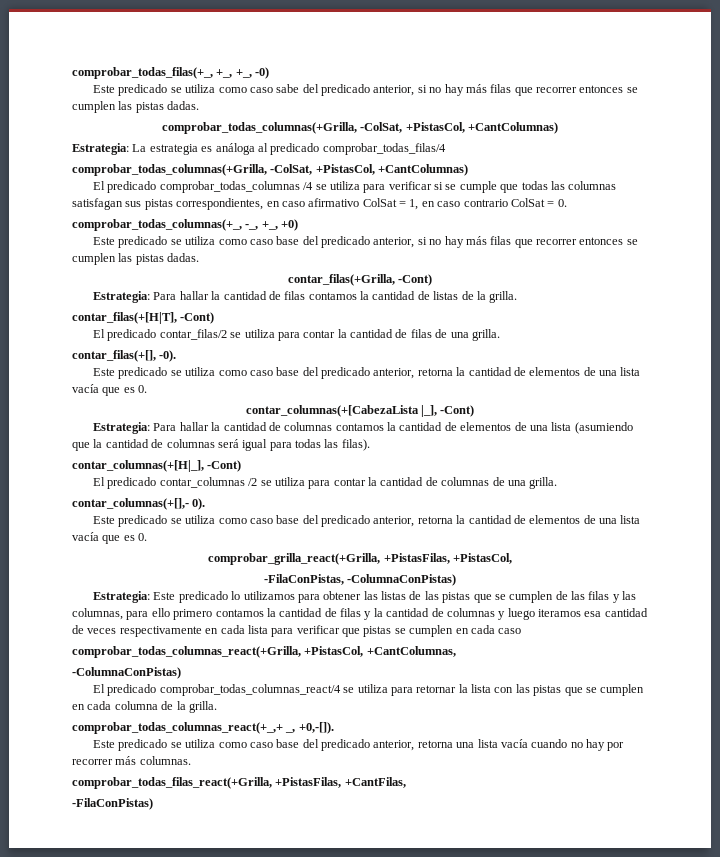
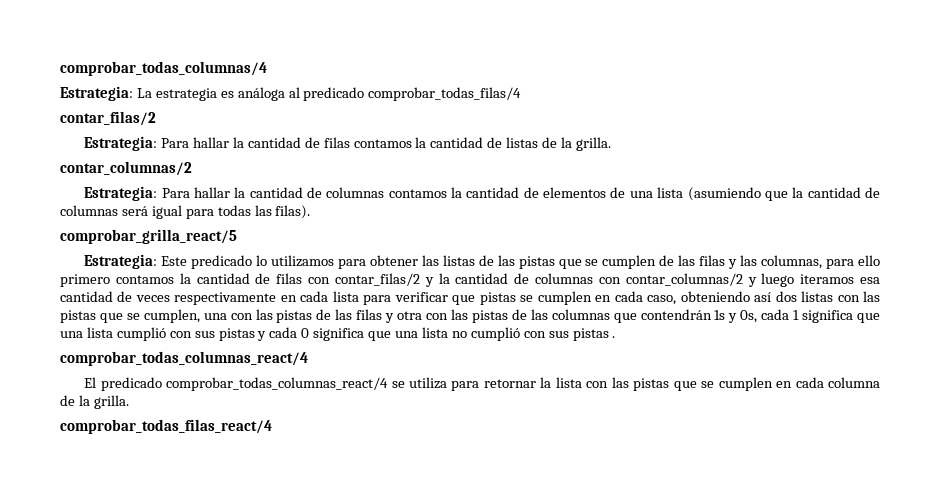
[72,67,270,79] [93,84,638,96] [72,101,200,113] [161,122,559,134] comprobar_todas_filas(+_, +_, +_, -0) // Este predicado se utiliza como caso sabe del predicado anterior, si no hay más filas que recorrer entonces se cumplen las pistas dadas. // comprobar_todas_columnas(+Grilla, -ColSat, +PistasCol, +CantColumnas) -> [60,61,267,76] comprobar_todas_columnas/4
[72,164,469,176] [93,181,617,193] [72,198,567,210] [72,219,299,231] [93,236,638,248] [72,253,200,265] [287,274,433,286] comprobar_todas_columnas(+Grilla, -ColSat, +PistasCol, +CantColumnas) // El predicado comprobar_todas_columnas /4 se utiliza para verificar si se cumple que todas las columnas satisfagan sus pistas correspondientes, en caso afirmativo ColSat = 1, en caso contrario ColSat = 0. // comprobar_todas_columnas(+_, -_, +_, +0) // Este predicado se utiliza como caso base del predicado anterior, si no hay más filas que recorrer entonces se cumplen las pistas dadas. // contar_filas(+Grilla, -Cont) -> [60,111,156,126] contar_filas/2
[72,312,215,324] [93,329,500,341] [72,350,177,362] [93,367,641,379] [72,384,148,396] [245,405,475,417] contar_filas(+[H|T], -Cont) // El predicado contar_filas/2 se utiliza para contar la cantidad de filas de una grilla. // contar_filas(+[], -0). // Este predicado se utiliza como caso base del predicado anterior, retorna la cantidad de elementos de una lista vacía que es 0. // contar_columnas(+[CabezaLista |_], -Cont) -> [60,161,192,176] contar_columnas/2
[72,460,242,472] [93,477,558,489] [72,498,206,510] [93,515,641,527] [72,532,148,544] [208,553,512,565] [263,574,457,586] contar_columnas(+[H|_], -Cont) // El predicado contar_columnas /2 se utiliza para contar la cantidad de columnas de una grilla. // contar_columnas(+[],- 0). // Este predicado se utiliza como caso base del predicado anterior, retorna la cantidad de elementos de una lista vacía que es 0. // comprobar_grilla_react(+Grilla, +PistasFilas, +PistasCol, // -FilaConPistas, -ColumnaConPistas) -> [60,229,237,244] comprobar_grilla_react/5
(361, 612) none -> [308,273,420,286] con contar_filas/2
(495, 612) none -> [598,273,743,286] con contar_columnas/2
[498,628,522,634] [72,646,456,658] [72,667,181,679] caso // comprobar_todas_columnas_react(+Grilla, +PistasCol, +CantColumnas, // -ColumnaConPistas) -> [647,291,881,305] [60,309,881,323] [60,327,616,341] [60,351,308,366] caso, obteniendo así dos listas con las pistas que se cumplen, una con las pistas de las filas y otra con las pistas de las columnas que contendrán 1s y 0s, cada 1 significa que una lista cumplió con sus pistas y cada 0 significa que una lista no cumplió con sus pistas . // comprobar_todas_columnas_react/4
[72,722,334,734] [93,739,625,751] [72,756,191,765] [72,777,406,789] [72,798,153,810] comprobar_todas_columnas_react(+_,+ _, +0,-[]). // Este predicado se utiliza como caso base del predicado anterior, retorna una lista vacía cuando no hay por recorrer más columnas. // comprobar_todas_filas_react(+Grilla, +PistasFilas, +CantFilas, // -FilaConPistas) -> [60,419,272,434] comprobar_todas_filas_react/4

